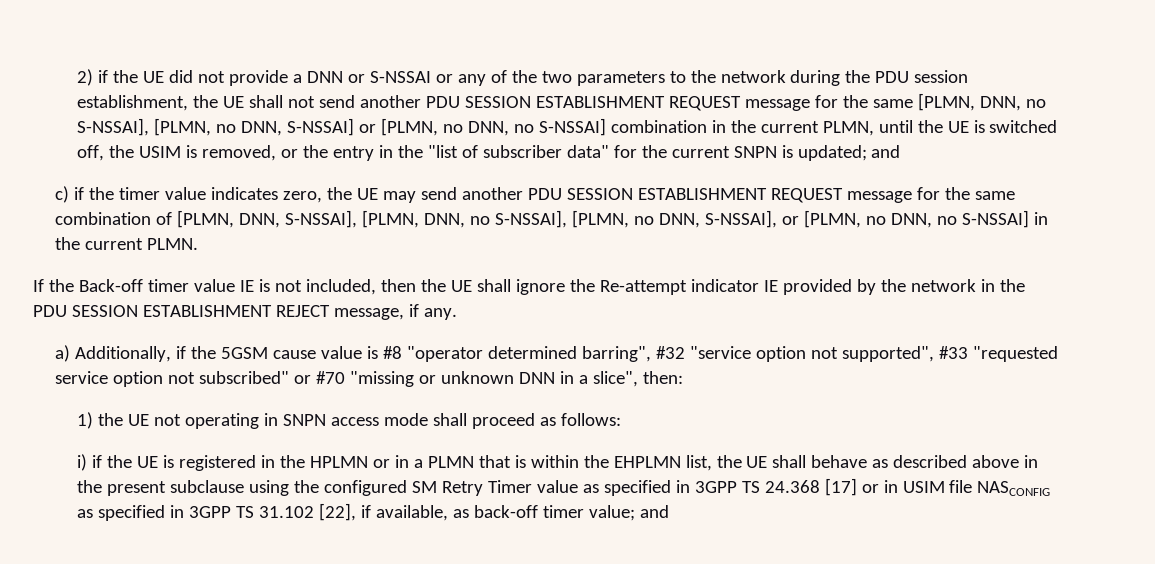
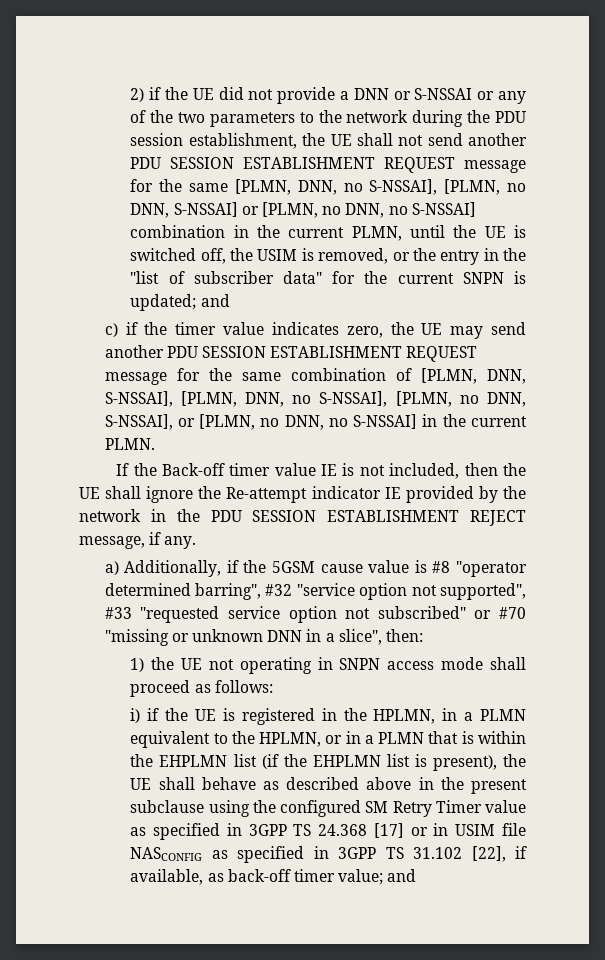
[309,456,368,468] HPLMN -> [373,708,526,724] [130,731,322,748] HPLMN, in a PLMN equivalent to the HPLMN,
[685,455,712,471] list, -> [233,754,497,771] list (if the EHPLMN list is present),

